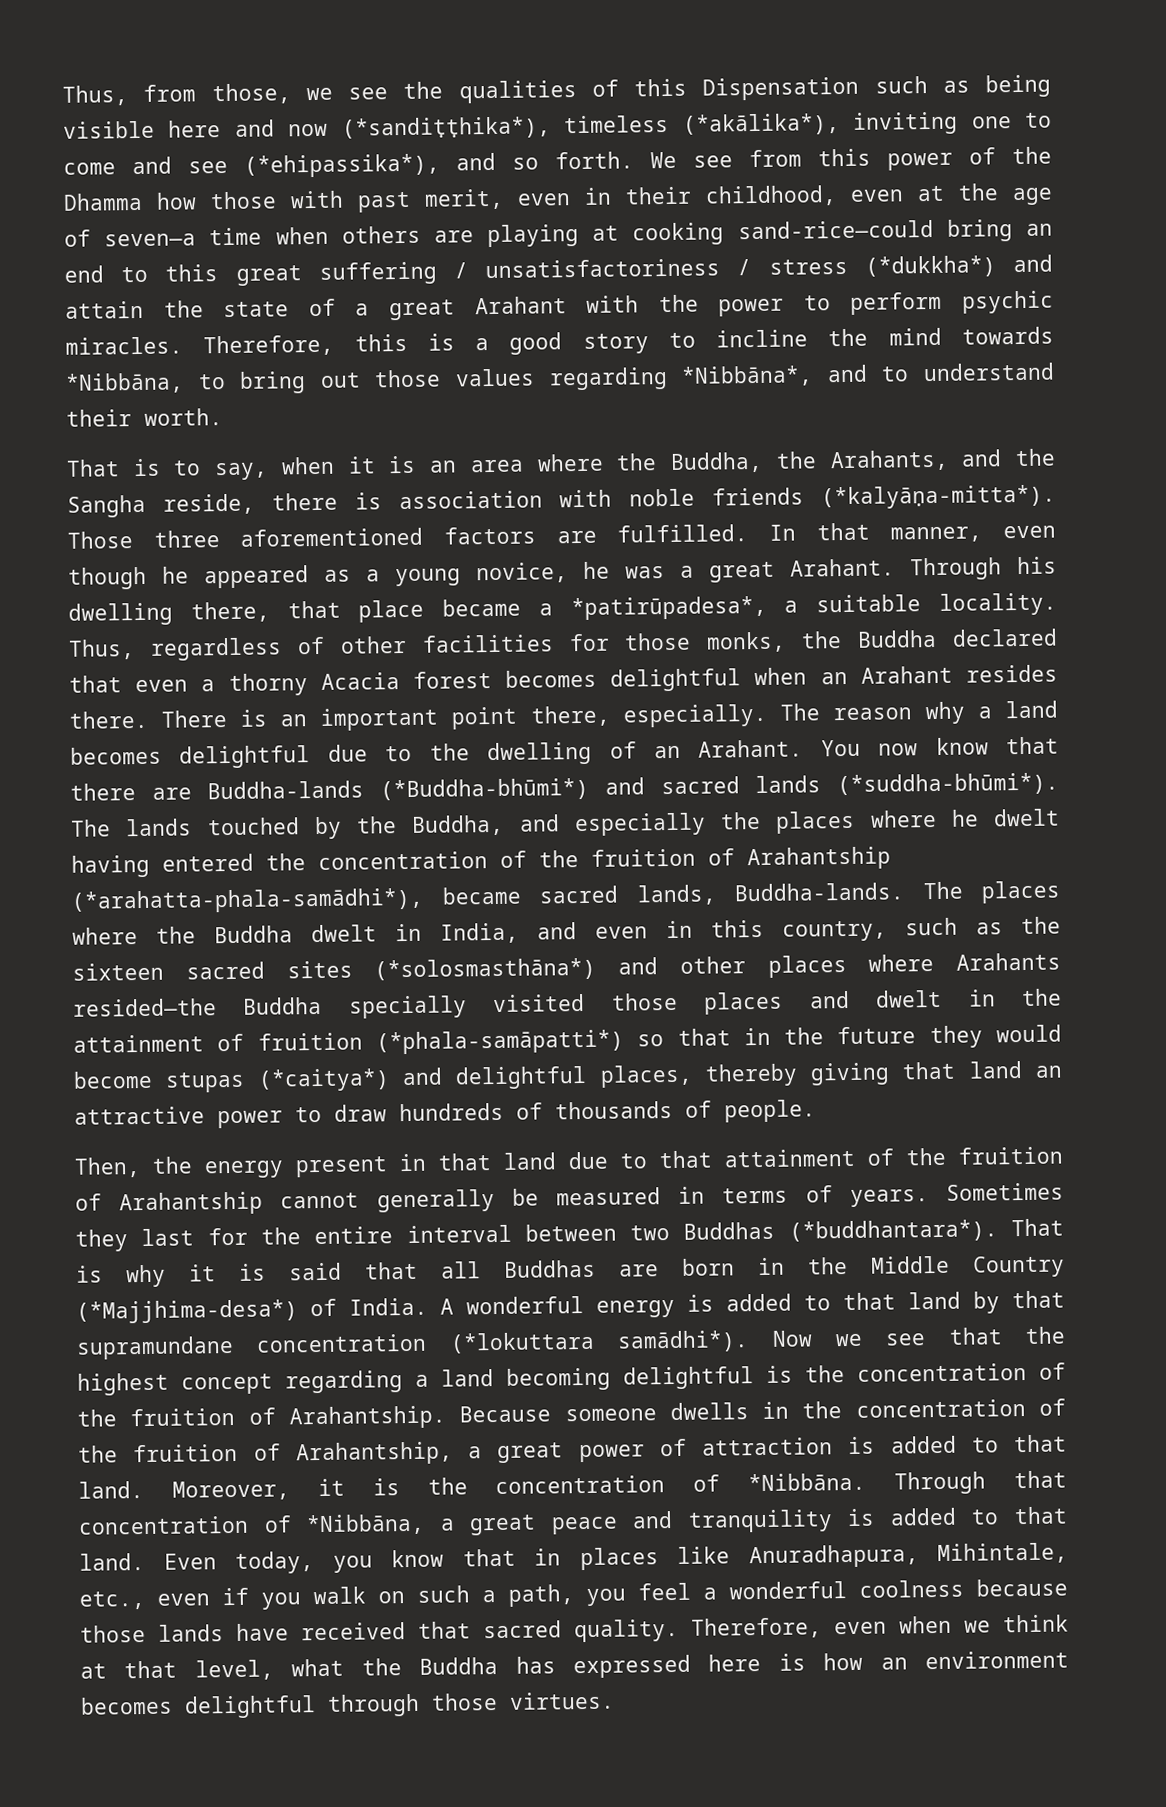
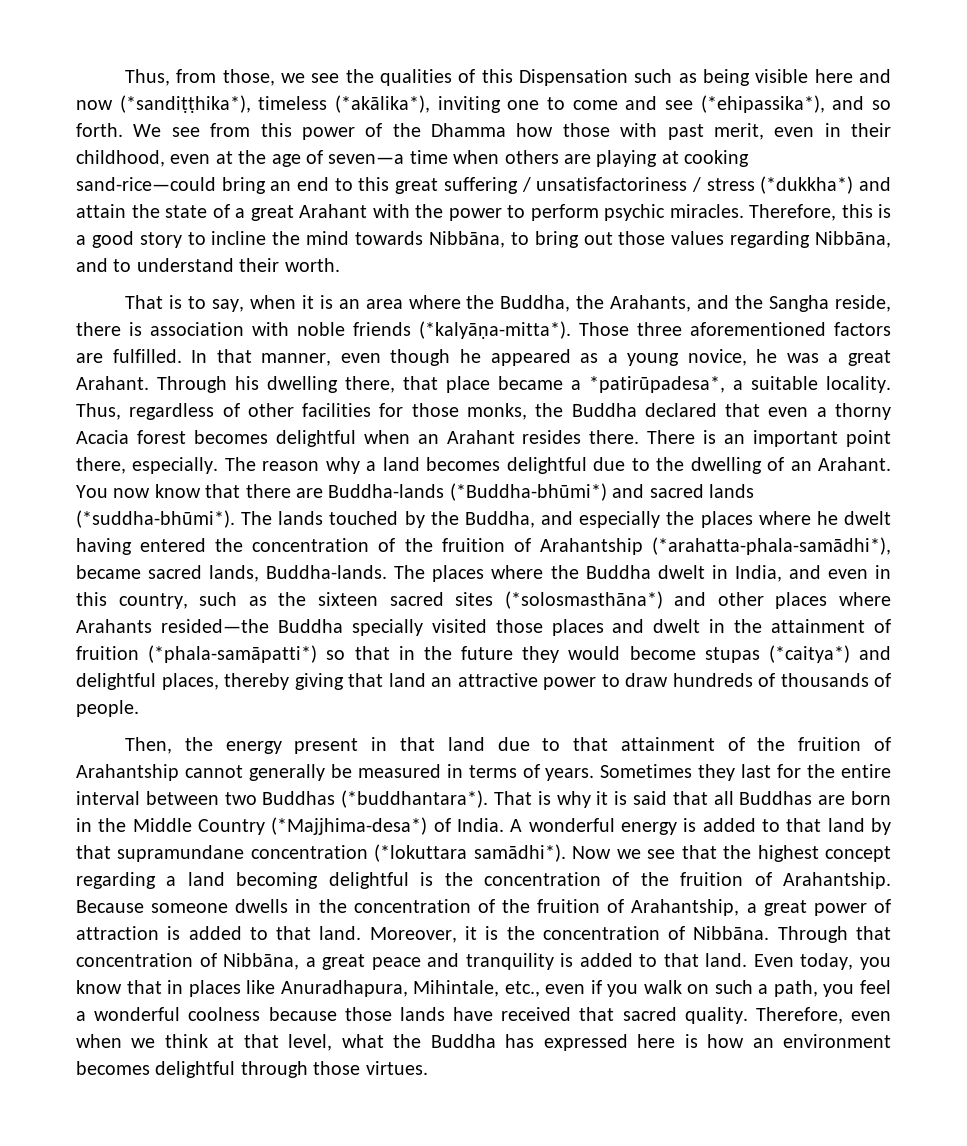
[65,372,184,394] *Nibbāna, -> [428,231,505,248] Nibbāna,
[681,365,814,387] *Nibbāna*, -> [815,231,892,248] Nibbāna,
[748,1472,867,1492] *Nibbāna. -> [693,926,770,940] Nibbāna.
[306,1513,426,1536] *Nibbāna, -> [223,953,300,970] Nibbāna,

